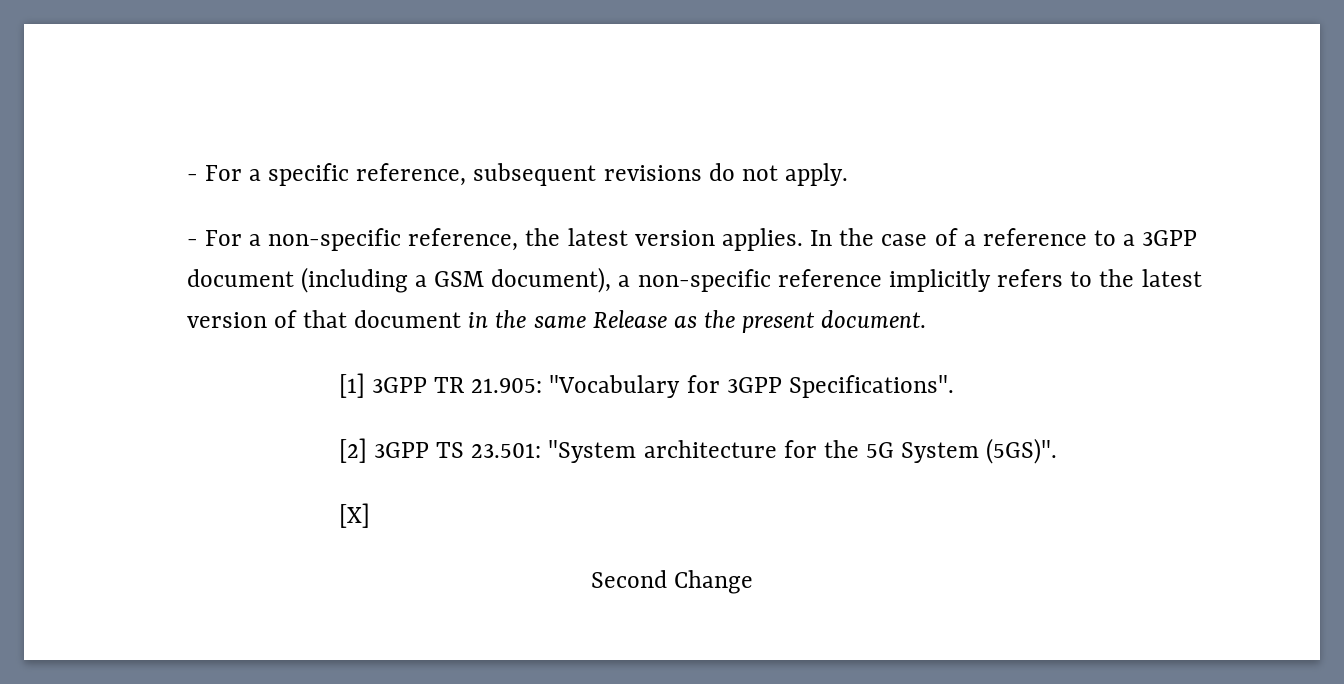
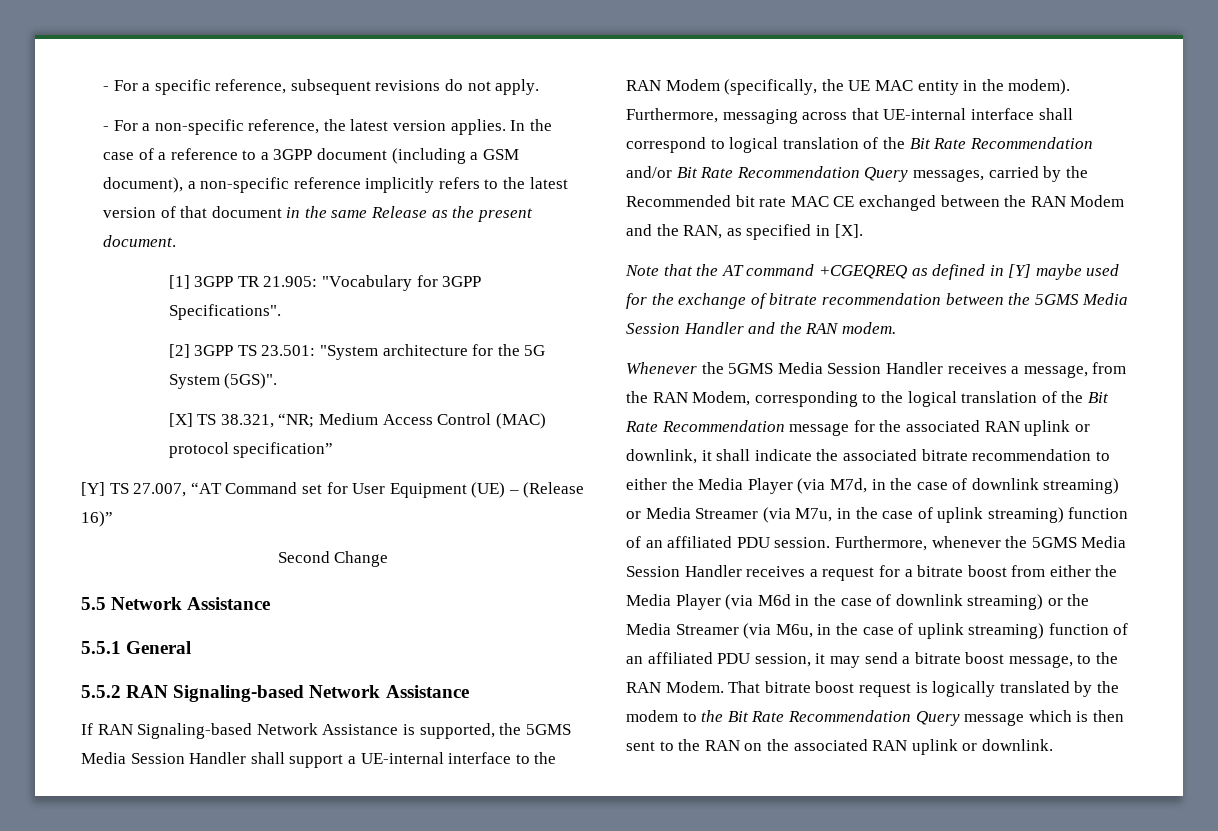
[590,570,754,594] // Second Change -> [197,413,546,429] [168,442,334,458] [81,482,585,498] [81,511,113,527] [277,551,389,567] [81,597,271,610] [81,641,192,654] [81,685,469,702] [81,723,571,739] [81,752,557,768] [626,79,1071,95] [626,108,1073,124] [626,137,1093,153] [626,166,1088,182] [626,195,1125,211] [626,224,863,240] [625,264,1120,280] [626,293,1129,309] [626,322,896,334] [626,362,1127,378] [626,391,1109,407] [625,420,1090,436] [626,449,1110,464] [626,478,1120,494] [626,507,1129,523] [626,536,1127,551] [626,565,1118,581] [626,594,1090,610] [626,623,1129,639] [626,652,1119,668] [626,681,1119,697] [626,710,1124,726] [626,739,1053,755] TS 38.321, “NR; Medium Access Control (MAC) protocol specification” // [Y] TS 27.007, “AT Command set for User Equipment (UE) – (Release 16)” // Second Change // 5.5 Network Assistance // 5.5.1 General // 5.5.2 RAN Signaling-based Network Assistance // If RAN Signaling-based Network Assistance is supported, the 5GMS Media Session Handler shall support a UE-internal interface to the RAN Modem (specifically, the UE MAC entity in the modem). Furthermore, messaging across that UE-internal interface shall correspond to logical translation of the Bit Rate Recommendation and/or Bit Rate Recommendation Query messages, carried by the Recommended bit rate MAC CE exchanged between the RAN Modem and the RAN, as specified in [X]. // Note that the AT command +CGEQREQ as defined in [Y] maybe used for the exchange of bitrate recommendation between the 5GMS Media Session Handler and the RAN modem. // Whenever the 5GMS Media Session Handler receives a message, from the RAN Modem, corresponding to the logical translation of the Bit Rate Recommendation message for the associated RAN uplink or downlink, it shall indicate the associated bitrate recommendation to either the Media Player (via M7d, in the case of downlink streaming) or Media Streamer (via M7u, in the case of uplink streaming) function of an affiliated PDU session. Furthermore, whenever the 5GMS Media Session Handler receives a request for a bitrate boost from either the Media Player (via M6d in the case of downlink streaming) or the Media Streamer (via M6u, in the case of uplink streaming) function of an affiliated PDU session, it may send a bitrate boost message, to the RAN Modem. That bitrate boost request is logically translated by the modem to the Bit Rate Recommendation Query message which is then sent to the RAN on the associated RAN uplink or downlink.

